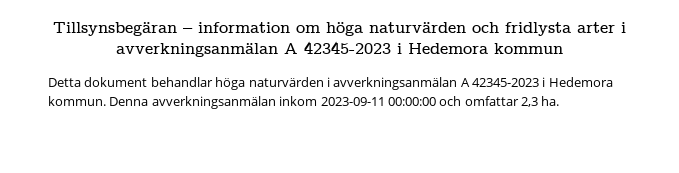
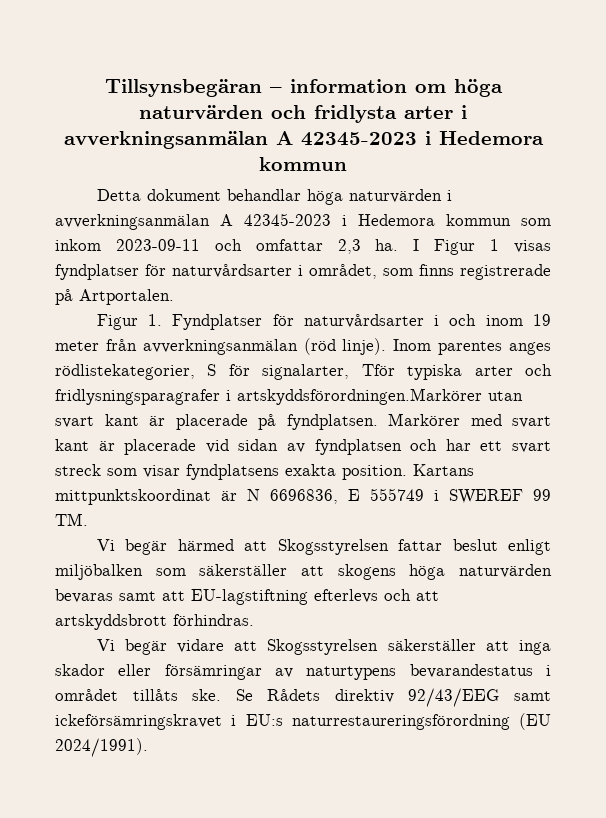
[48,96,276,109] kommun. Denna avverkningsanmälan -> [446,214,551,226] kommun som
[387,97,436,106] 00:00:00 -> (200, 245) none
(560, 101) none -> [413,239,552,255] [55,264,551,280] [55,289,174,305] [96,314,551,330] [55,338,551,355] [55,364,552,380] [55,388,523,405] [55,413,551,430] [55,439,551,455] [55,464,474,480] [55,488,551,505] [55,513,88,526] [96,539,551,555] [55,564,552,580] [55,589,439,605] [55,614,254,630] [96,639,551,655] [55,664,551,680] [55,688,551,707] [55,713,551,730] [55,738,148,757] I Figur 1 visas fyndplatser för naturvårdsarter i området, som finns registrerade på Artportalen. // Figur 1. Fyndplatser för naturvårdsarter i och inom 19 meter från avverkningsanmälan (röd linje). Inom parentes anges rödlistekategorier, S för signalarter, Tför typiska arter och fridlysningsparagrafer i artskyddsförordningen.Markörer utan svart kant är placerade på fyndplatsen. Markörer med svart kant är placerade vid sidan av fyndplatsen och har ett svart streck som visar fyndplatsens exakta position. Kartans mittpunktskoordinat är N 6696836, E 555749 i SWEREF 99 TM. // Vi begär härmed att Skogsstyrelsen fattar beslut enligt miljöbalken som säkerställer att skogens höga naturvärden bevaras samt att EU-lagstiftning efterlevs och att artskyddsbrott förhindras. // Vi begär vidare att Skogsstyrelsen säkerställer att inga skador eller försämringar av naturtypens bevarandestatus i området tillåts ske. Se Rådets direktiv 92/43/EEG samt ickeförsämringskravet i EU:s naturrestaureringsförordning (EU 2024/1991).

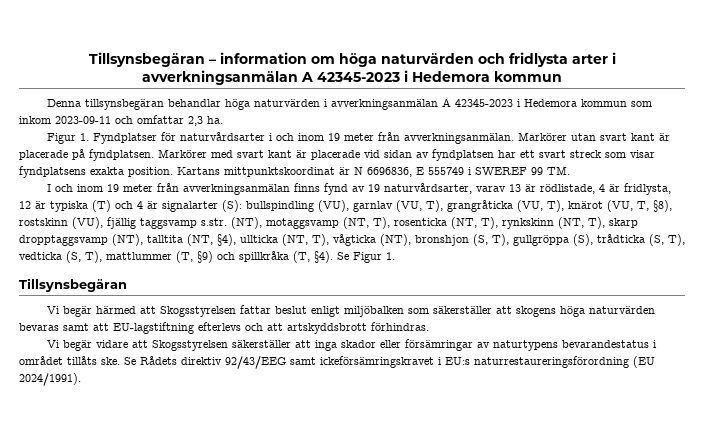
[96,189,221,201] Detta dokument -> [47,99,165,110] Denna tillsynsbegäran
[413,239,552,255] [55,264,551,280] [55,289,174,305] I Figur 1 visas fyndplatser för naturvårdsarter i området, som finns registrerade på Artportalen. -> (223, 120) none
[142,338,551,355] [55,364,552,380] [55,388,482,405] avverkningsanmälan (röd linje). Inom parentes anges rödlistekategorier, S för signalarter, Tför typiska arter och fridlysningsparagrafer i artskyddsförordningen.Markörer -> [404,132,568,144] avverkningsanmälan. Markörer
[410,439,438,451] och -> (494, 155) none
(88, 519) none -> [47,183,672,195] [19,200,672,212] [19,217,638,229] [19,234,685,246] [19,251,395,263] [19,278,127,292] // I och inom 19 meter från avverkningsanmälan finns fynd av 19 naturvårdsarter, varav 13 är rödlistade, 4 är fridlysta, 12 är typiska (T) och 4 är signalarter (S): bullspindling (VU), garnlav (VU, T), grangråticka (VU, T), knärot (VU, T, §8), rostskinn (VU), fjällig taggsvamp s.str. (NT), motaggsvamp (NT, T), rosenticka (NT, T), rynkskinn (NT, T), skarp dropptaggsvamp (NT), talltita (NT, §4), ullticka (NT, T), vågticka (NT), bronshjon (S, T), gullgröppa (S), trådticka (S, T), vedticka (S, T), mattlummer (T, §9) och spillkråka (T, §4). Se Figur 1. // Tillsynsbegäran

